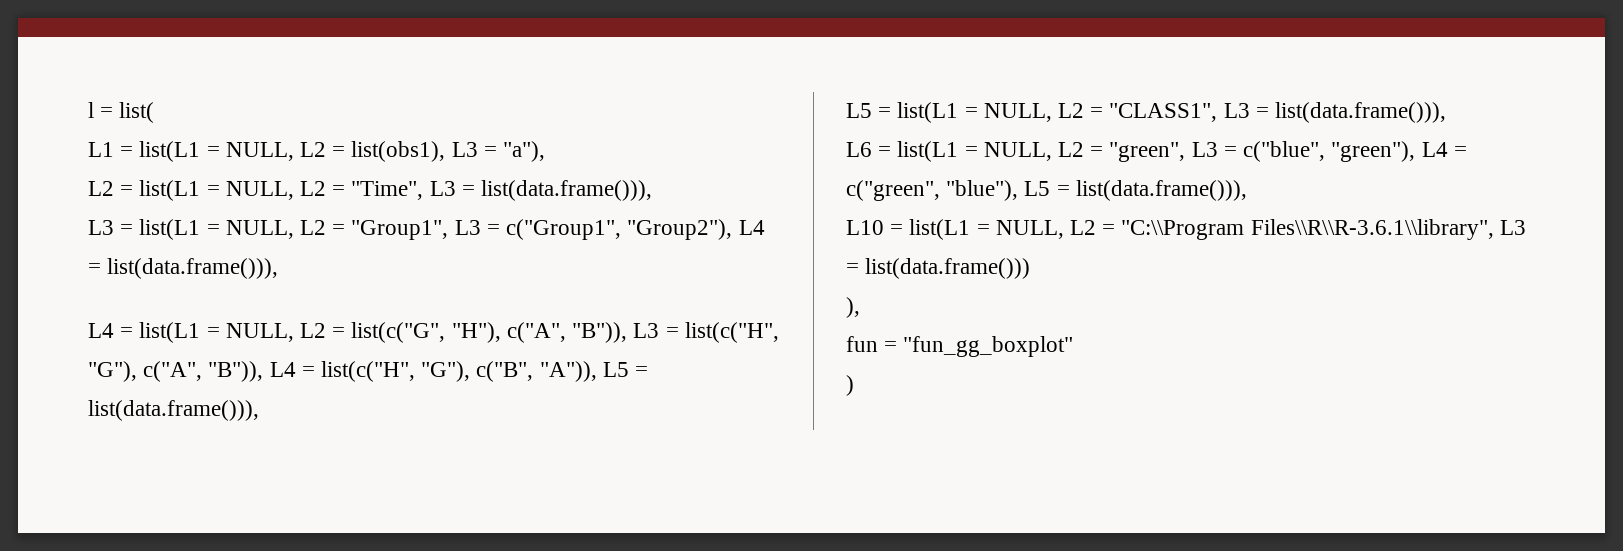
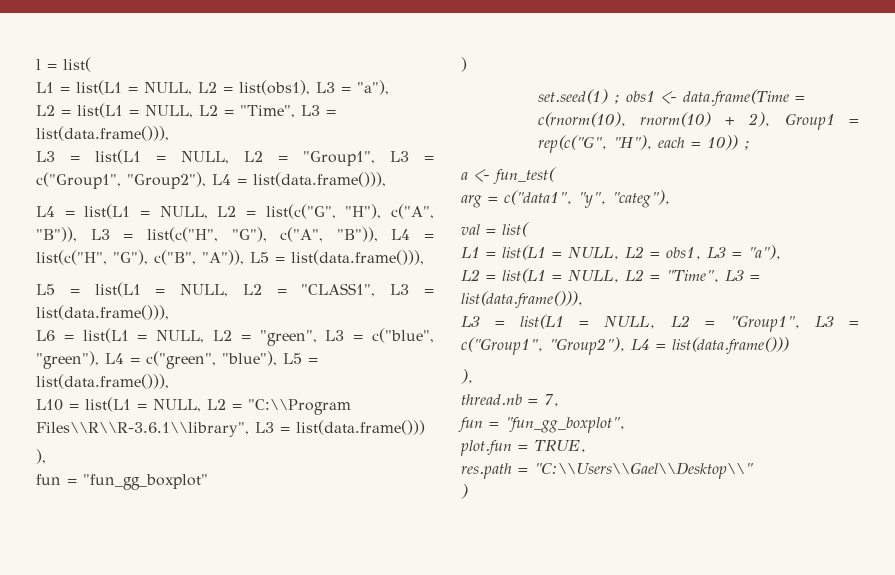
(854, 385) none -> [537,89,805,106] [537,112,859,130] [537,135,750,153] [461,167,557,184] [461,190,670,208] [461,222,530,237] [461,245,781,260] [461,268,760,283] [461,291,583,308] [461,314,859,332] [461,337,789,355] [461,369,473,384] [461,394,559,407] [458,417,625,433] [460,440,586,456] [461,462,753,479] [461,484,468,499] // set.seed(1) ; obs1 <- data.frame(Time = c(rnorm(10), rnorm(10) + 2), Group1 = rep(c("G", "H"), each = 10)) ; // a <- fun_test( // arg = c("data1", "y", "categ"), // val = list( // L1 = list(L1 = NULL, L2 = obs1, L3 = "a"), // L2 = list(L1 = NULL, L2 = "Time", L3 = list(data.frame())), // L3 = list(L1 = NULL, L2 = "Group1", L3 = c("Group1", "Group2"), L4 = list(data.frame())) // ), // thread.nb = 7, // fun = "fun_gg_boxplot", // plot.fun = TRUE, // res.path = "C:\\Users\\Gael\\Desktop\\" // )

